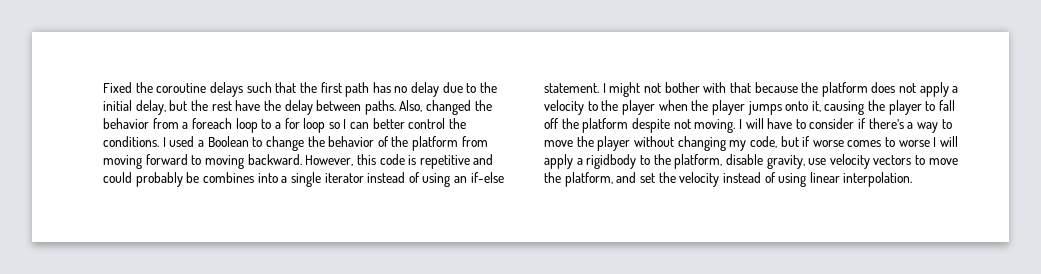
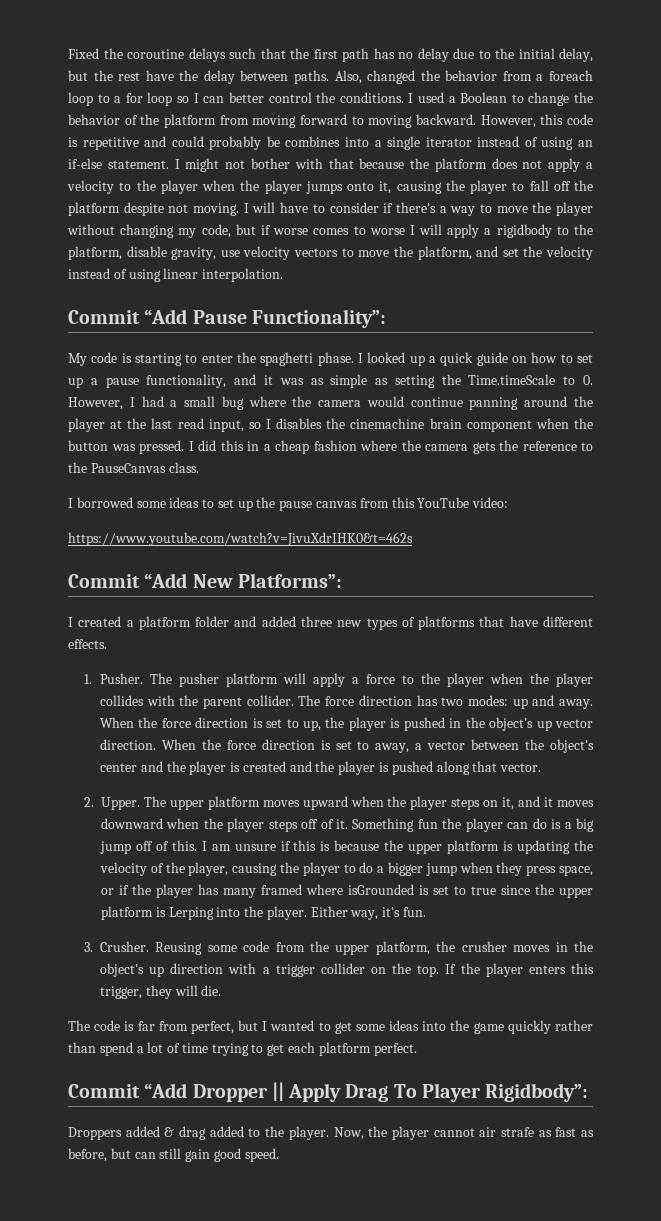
(913, 179) none -> [68,309,386,328] [68,352,593,366] [68,374,593,388] [68,396,593,410] [68,418,594,432] [68,440,593,454] [68,462,199,473] [68,497,509,511] [68,532,413,546] [68,573,342,588] [68,616,593,630] [68,639,107,649] [83,673,594,687] [99,695,593,709] [99,717,593,731] [99,739,594,753] [99,761,542,775] [83,796,594,810] [100,818,594,832] [99,840,593,854] [99,862,593,876] [100,884,593,898] [100,906,426,920] [83,941,593,955] [99,963,594,977] [99,985,222,999] [68,1020,594,1034] [68,1042,417,1056] [68,1082,589,1102] [68,1126,594,1140] [68,1148,279,1162] // Commit “Add Pause Functionality”: // My code is starting to enter the spaghetti phase. I looked up a quick guide on how to set up a pause functionality, and it was as simple as setting the Time.timeScale to 0. However, I had a small bug where the camera would continue panning around the player at the last read input, so I disables the cinemachine brain component when the button was pressed. I did this in a cheap fashion where the camera gets the reference to the PauseCanvas class. // I borrowed some ideas to set up the pause canvas from this YouTube video: // https://www.youtube.com/watch?v=JivuXdrIHK0&t=462s // Commit “Add New Platforms”: // I created a platform folder and added three new types of platforms that have different effects. // 1. Pusher. The pusher platform will apply a force to the player when the player collides with the parent collider. The force direction has two modes: up and away. When the force direction is set to up, the player is pushed in the object’s up vector direction. When the force direction is set to away, a vector between the object’s center and the player is created and the player is pushed along that vector. // 2. Upper. The upper platform moves upward when the player steps on it, and it moves downward when the player steps off of it. Something fun the player can do is a big jump off of this. I am unsure if this is because the upper platform is updating the velocity of the player, causing the player to do a bigger jump when they press space, or if the player has many framed where isGrounded is set to true since the upper platform is Lerping into the player. Either way, it’s fun. // 3. Crusher. Reusing some code from the upper platform, the crusher moves in the object’s up direction with a trigger collider on the top. If the player enters this trigger, they will die. // The code is far from perfect, but I wanted to get some ideas into the game quickly rather than spend a lot of time trying to get each platform perfect. // Commit “Add Dropper || Apply Drag To Player Rigidbody”: // Droppers added & drag added to the player. Now, the player cannot air strafe as fast as before, but can still gain good speed.

